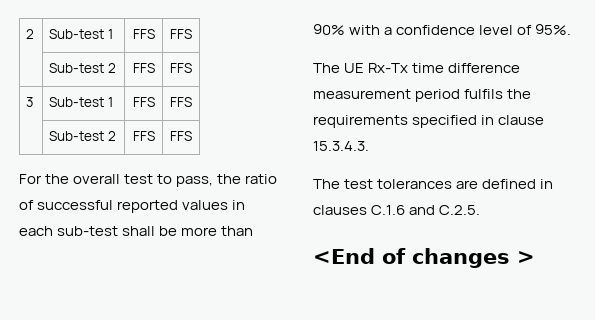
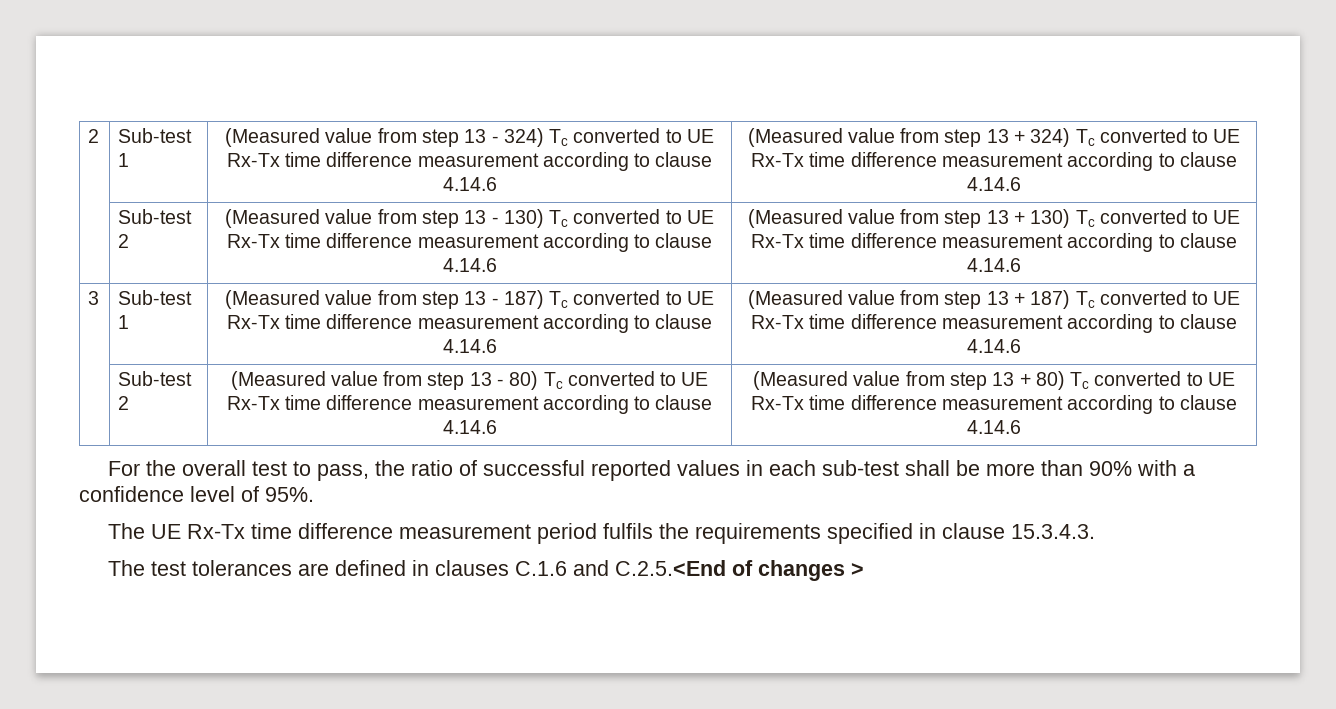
[132,29,155,39] [170,29,192,39] [49,63,116,73] [132,63,155,73] [170,63,192,73] [26,97,34,107] [49,97,113,107] [132,97,155,107] [170,97,192,107] [49,131,116,141] [132,131,155,141] [170,131,192,141] FFS | FFS // | Sub-test 2 | FFS | FFS // 3 | Sub-test 1 | FFS | FFS // | Sub-test 2 | FFS | FFS -> [225,128,714,147] [226,152,713,171] [442,177,497,191] [747,128,1241,147] [751,152,1237,171] [967,177,1021,191] [118,209,193,224] [118,234,130,248] [225,209,714,228] [226,233,713,252] [442,258,497,272] [747,209,1241,228] [751,233,1237,252] [967,258,1021,272] [88,291,100,305] [118,290,193,305] [118,315,130,329] [225,290,714,309] [226,314,713,333] [442,339,497,353] [747,290,1241,309] [751,314,1237,333] [967,339,1021,353] [118,371,193,386] [118,396,130,410] [230,371,709,390] [226,395,713,414] [442,420,497,434] [753,371,1235,390] [751,395,1237,414] [967,420,1021,434] (Measured value from step 13 - 324) Tc converted to UE Rx-Tx time difference measurement according to clause 4.14.6 | (Measured value from step 13 + 324) Tc converted to UE Rx-Tx time difference measurement according to clause 4.14.6 // | Sub-test 2 | (Measured value from step 13 - 130) Tc converted to UE Rx-Tx time difference measurement according to clause 4.14.6 | (Measured value from step 13 + 130) Tc converted to UE Rx-Tx time difference measurement according to clause 4.14.6 // 3 | Sub-test 1 | (Measured value from step 13 - 187) Tc converted to UE Rx-Tx time difference measurement according to clause 4.14.6 | (Measured value from step 13 + 187) Tc converted to UE Rx-Tx time difference measurement according to clause 4.14.6 // | Sub-test 2 | (Measured value from step 13 - 80) Tc converted to UE Rx-Tx time difference measurement according to clause 4.14.6 | (Measured value from step 13 + 80) Tc converted to UE Rx-Tx time difference measurement according to clause 4.14.6
[439,205,481,215] [313,248,375,264] C.2.5. // <End -> [614,560,726,576] C.2.5.<End

